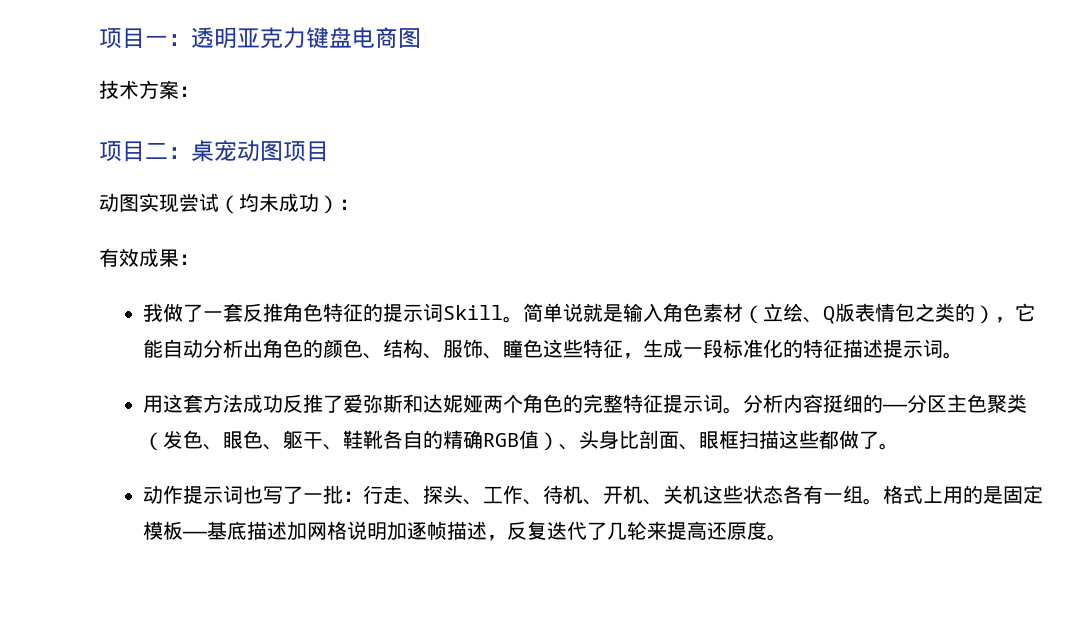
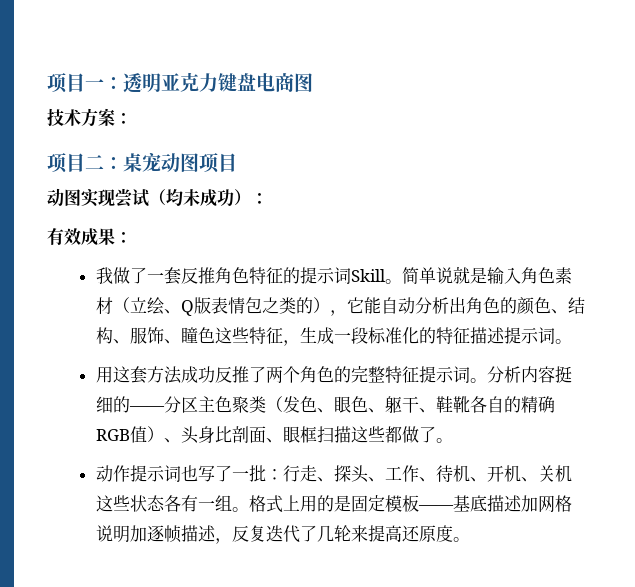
[343,394,484,413] 爱弥斯和达妮娅 -> (266, 374) none

